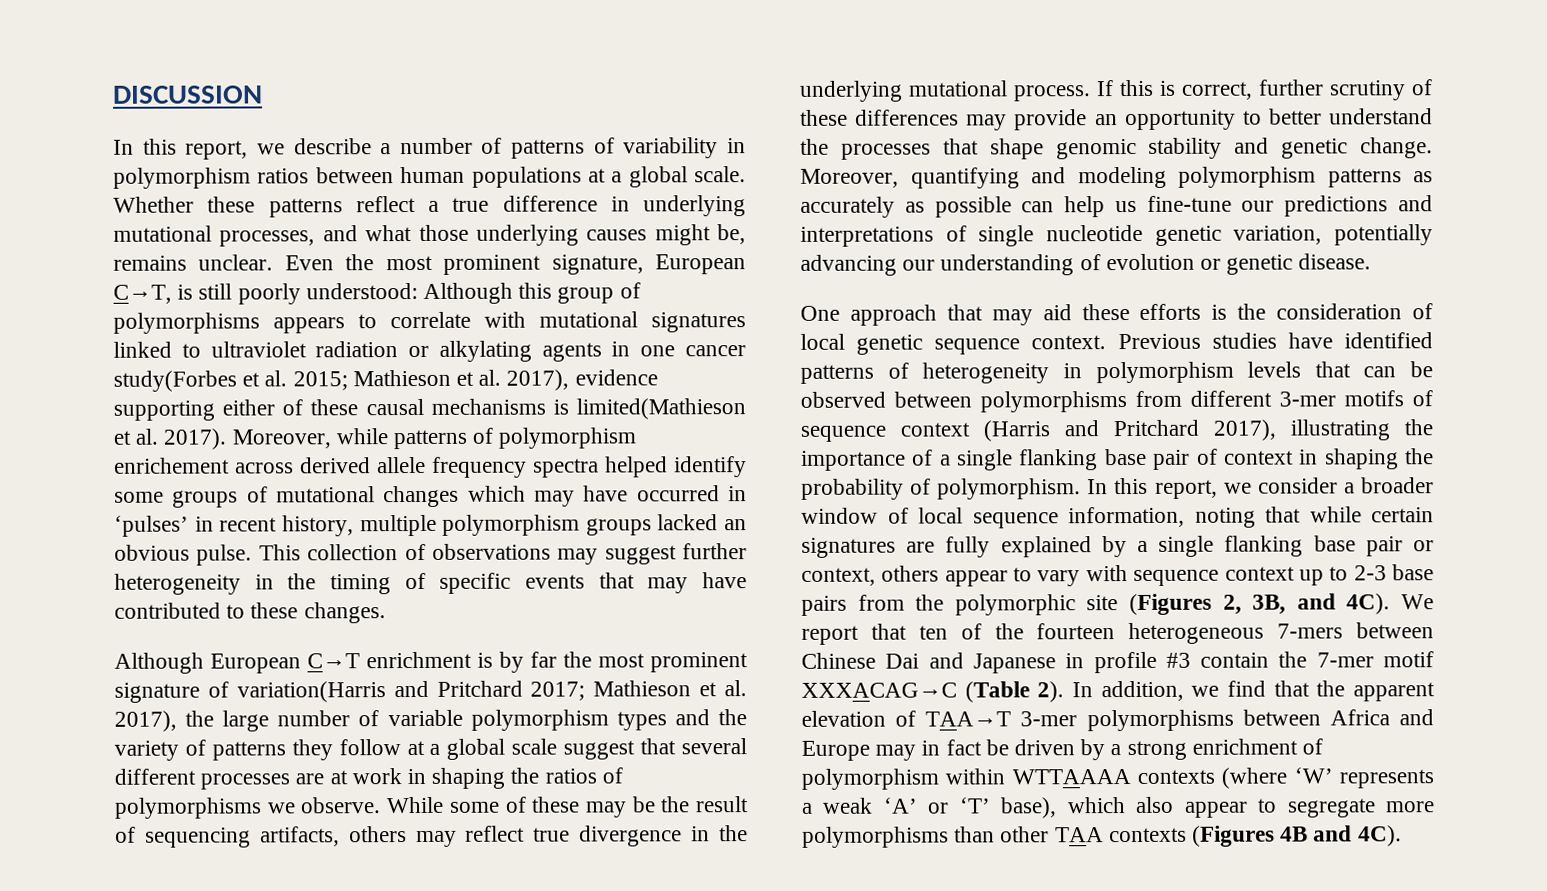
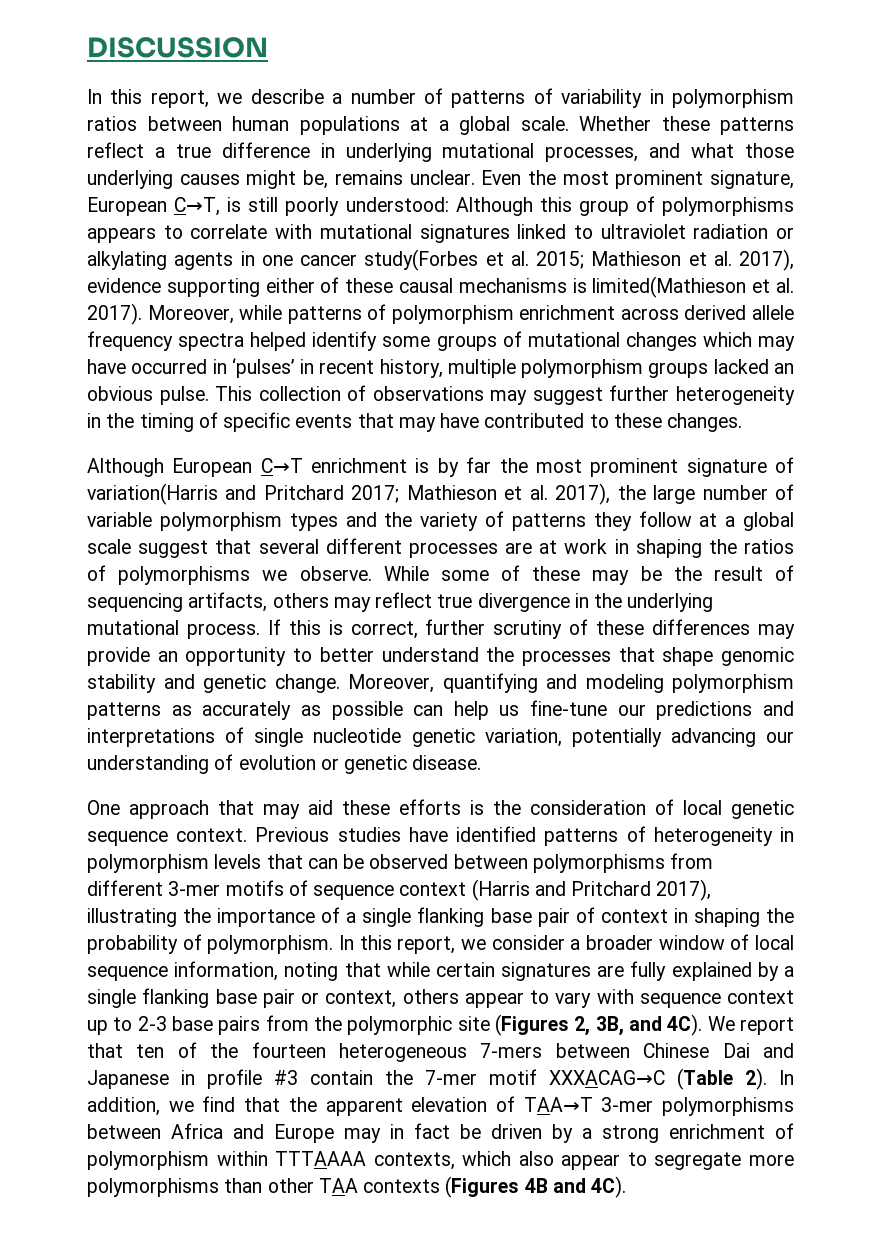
[114,457,230,474] enrichement -> [519,305,616,320] enrichment
[1011,767,1434,789] [801,797,1058,819] WTTAAAA contexts (where ‘W’ represents a weak ‘A’ or ‘T’ base), -> [275,1151,455,1170] TTTAAAA contexts,

